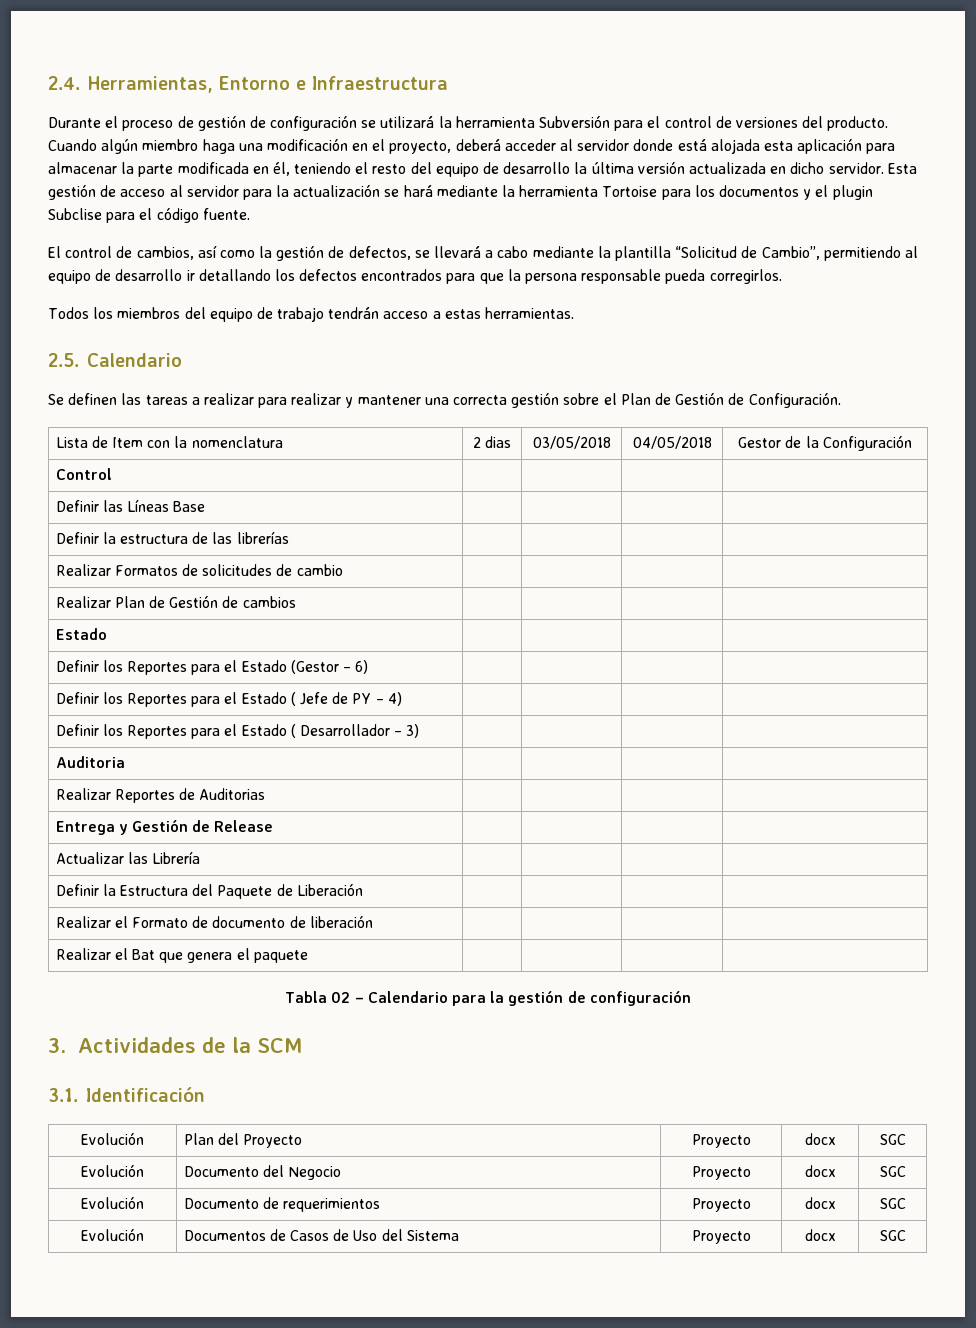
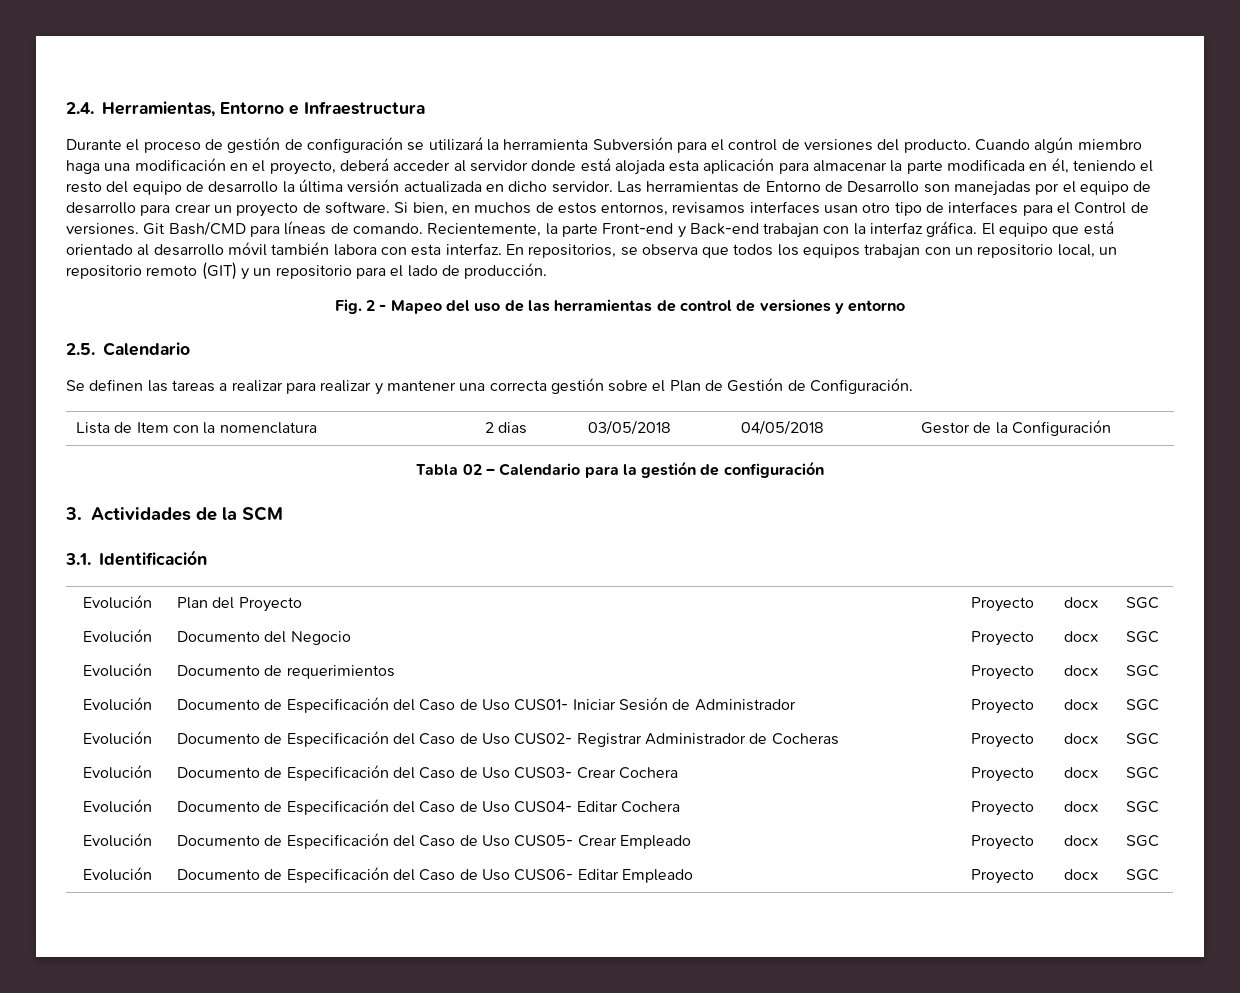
[887,163,917,174] [48,184,873,200] [48,207,250,223] [48,245,918,261] [48,269,782,284] [48,307,575,322] Esta gestión de acceso al servidor para la actualización se hará mediante la herramienta Tortoise para los documentos y el plugin Subclise para el código fuente. // El control de cambios, así como la gestión de defectos, se llevará a cabo mediante la plantilla “Solicitud de Cambio”, permitiendo al equipo de desarrollo ir detallando los defectos encontrados para que la persona responsable pueda corregirlos. // Todos los miembros del equipo de trabajo tendrán acceso a estas herramientas. -> [616,181,1152,196] [66,201,1149,217] [66,221,1114,238] [66,242,1118,259] [66,262,548,280] [334,299,906,314] Las herramientas de Entorno de Desarrollo son manejadas por el equipo de desarrollo para crear un proyecto de software. Si bien, en muchos de estos entornos, revisamos interfaces usan otro tipo de interfaces para el Control de versiones. Git Bash/CMD para líneas de comando. Recientemente, la parte Front-end y Back-end trabajan con la interfaz gráfica. El equipo que está orientado al desarrollo móvil también labora con esta interfaz. En repositorios, se observa que todos los equipos trabajan con un repositorio local, un repositorio remoto (GIT) y un repositorio para el lado de producción. // Fig. 2 - Mapeo del uso de las herramientas de control de versiones y entorno
[55,468,112,480] [55,499,206,512] [55,531,289,544] [55,564,343,576] [55,595,296,608] [55,628,107,640] [55,660,369,675] [55,692,402,707] [55,724,420,739] [55,756,125,768] [55,788,266,803] [55,820,274,835] [55,851,201,864] [55,883,363,899] [55,915,373,928] [55,948,308,963] // Control | | | | // Definir las Líneas Base | | | | // Definir la estructura de las librerías | | | | // Realizar Formatos de solicitudes de cambio | | | | // Realizar Plan de Gestión de cambios | | | | // Estado | | | | // Definir los Reportes para el Estado (Gestor – 6) | | | | // Definir los Reportes para el Estado ( Jefe de PY – 4) | | | | // Definir los Reportes para el Estado ( Desarrollador – 3) | | | | // Auditoria | | | | // Realizar Reportes de Auditorias | | | | // Entrega y Gestión de Release | | | | // Actualizar las Librería | | | | // Definir la Estructura del Paquete de Liberación | | | | // Realizar el Formato de documento de liberación | | | | // Realizar el Bat que genera el paquete | | | | -> (1111, 428) none
[183,1229,459,1241] Documentos de Casos de Uso del Sistema -> [177,697,796,713] [970,699,1034,714] [1063,699,1098,710] [1125,699,1159,711] [82,731,152,745] [177,731,839,747] [970,733,1034,748] [1063,733,1098,744] [1125,733,1159,745] [82,765,152,779] [177,765,679,781] [970,767,1034,782] [1063,767,1098,778] [1125,767,1159,779] [82,799,152,813] [177,799,681,815] [970,801,1034,816] [1063,801,1098,812] [1125,801,1159,813] [82,833,152,847] [177,833,692,849] [970,835,1034,850] [1063,835,1098,846] [1125,835,1159,847] [82,867,152,881] [177,867,694,883] Documento de Especificación del Caso de Uso CUS01- Iniciar Sesión de Administrador | Proyecto | docx | SGC // Evolución | Documento de Especificación del Caso de Uso CUS02- Registrar Administrador de Cocheras | Proyecto | docx | SGC // Evolución | Documento de Especificación del Caso de Uso CUS03- Crear Cochera | Proyecto | docx | SGC // Evolución | Documento de Especificación del Caso de Uso CUS04- Editar Cochera | Proyecto | docx | SGC // Evolución | Documento de Especificación del Caso de Uso CUS05- Crear Empleado | Proyecto | docx | SGC // Evolución | Documento de Especificación del Caso de Uso CUS06- Editar Empleado

